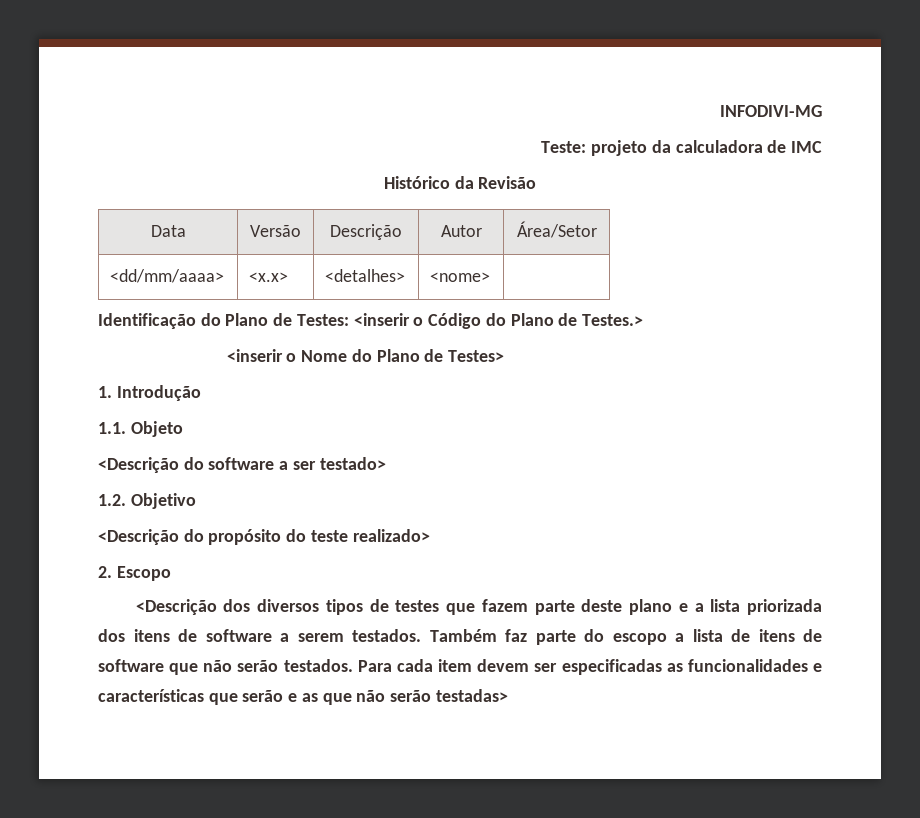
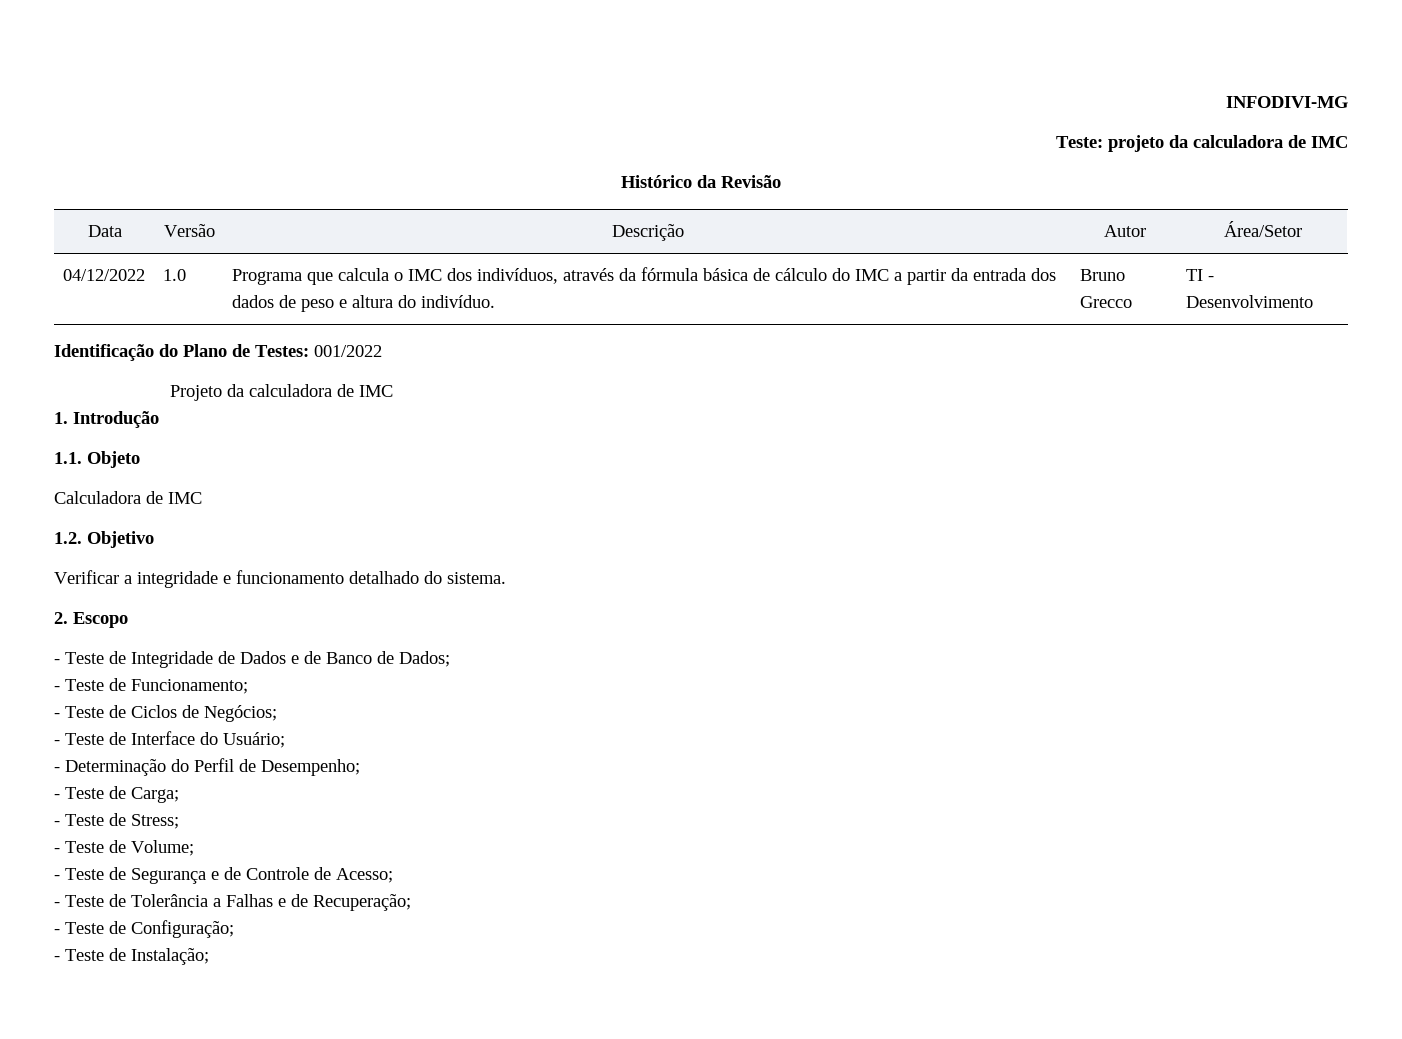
[110,269,225,283] [249,272,289,282] [325,269,406,282] [430,272,491,282] <dd/mm/aaaa> | <x.x> | <detalhes> | <nome> | -> [62,269,145,281] [162,269,186,281] [231,267,1056,285] [231,295,495,312] [1079,269,1125,281] [1079,296,1132,308] [1185,269,1214,281] [1185,295,1313,308] 04/12/2022 | 1.0 | Programa que calcula o IMC dos indivíduos, através da fórmula básica de cálculo do IMC a partir da entrada dos dados de peso e altura do indivíduo. | Bruno Grecco | TI - Desenvolvimento
[353,313,643,329] [226,349,504,362] [98,385,201,401] [98,421,183,437] [98,457,386,473] [98,493,196,509] [98,529,430,545] [98,566,171,581] [135,599,822,615] [98,629,822,645] [98,659,822,675] [98,689,508,705] <inserir o Código do Plano de Testes.> // <inserir o Nome do Plano de Testes> // 1. Introdução // 1.1. Objeto // <Descrição do software a ser testado> // 1.2. Objetivo // <Descrição do propósito do teste realizado> // 2. Escopo // <Descrição dos diversos tipos de testes que fazem parte deste plano e a lista priorizada dos itens de software a serem testados. Também faz parte do escopo a lista de itens de software que não serão testados. Para cada item devem ser especificadas as funcionalidades e características que serão e as que não serão testadas> -> [314,345,382,357] [169,384,393,401] [54,411,159,428] [54,451,140,468] [54,491,202,504] [54,531,154,548] [54,570,506,588] [54,612,128,628] [54,651,450,668] [54,678,248,694] [54,705,277,722] [54,731,285,748] [54,758,360,776] [54,786,179,803] [54,813,179,829] [54,840,194,856] [54,867,393,884] [54,894,411,911] [54,920,234,938] [54,948,209,965] 001/2022 // Projeto da calculadora de IMC // 1. Introdução // 1.1. Objeto // Calculadora de IMC // 1.2. Objetivo // Verificar a integridade e funcionamento detalhado do sistema. // 2. Escopo // - Teste de Integridade de Dados e de Banco de Dados; // - Teste de Funcionamento; // - Teste de Ciclos de Negócios; // - Teste de Interface do Usuário; // - Determinação do Perfil de Desempenho; // - Teste de Carga; // - Teste de Stress; // - Teste de Volume; // - Teste de Segurança e de Controle de Acesso; // - Teste de Tolerância a Falhas e de Recuperação; // - Teste de Configuração; // - Teste de Instalação;

